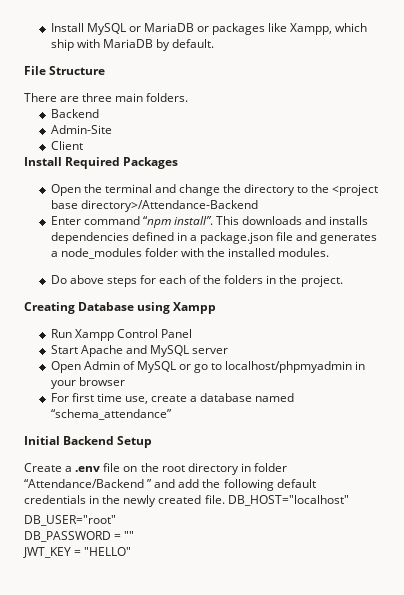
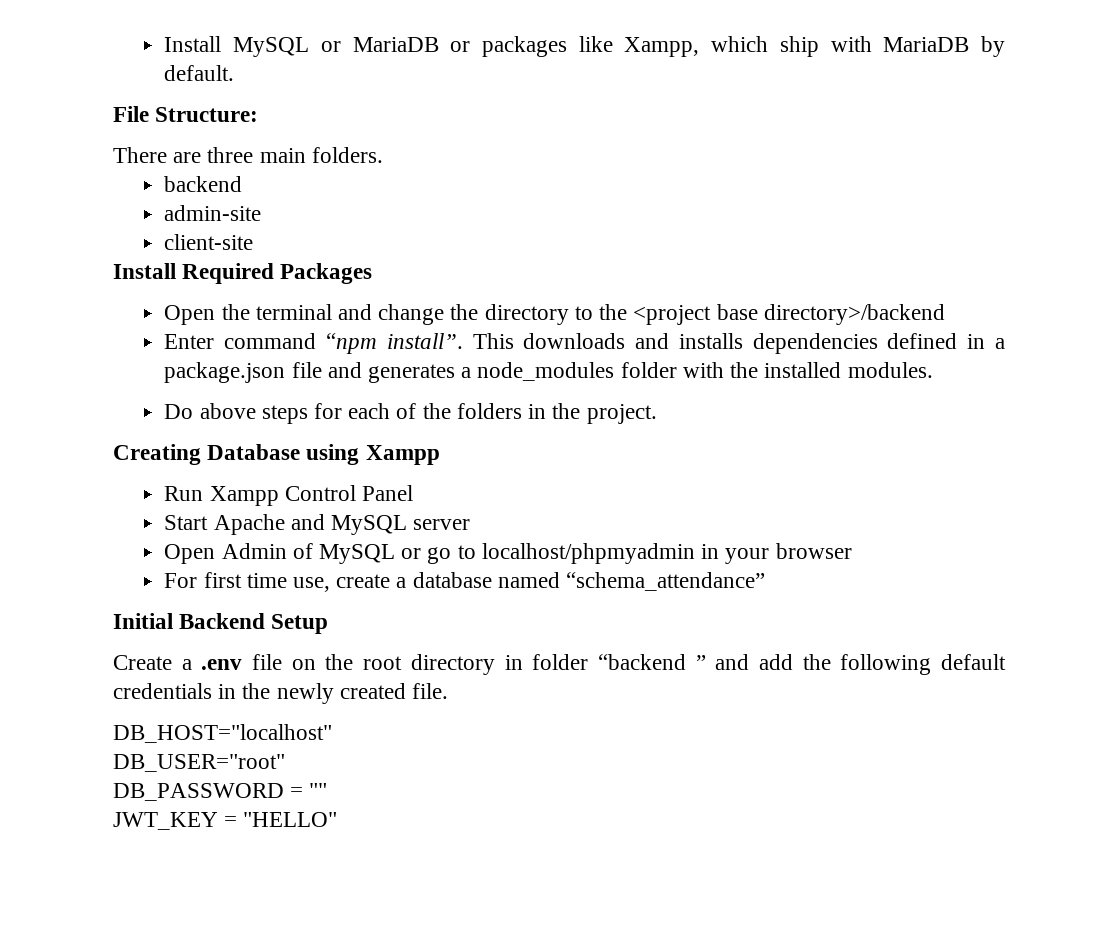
[49,66,106,75] Structure -> [155,107,259,122] Structure:
[50,109,99,118] [50,125,112,134] [50,141,83,150] Backend // Admin-Site // Client -> [164,176,243,192] [164,205,262,221] [164,234,254,250] backend // admin-site // client-site
[80,200,258,212] directory>/Attendance-Backend -> [763,304,945,325] directory>/backend
[24,479,144,488] “Attendance/Backend -> [597,654,686,670] “backend
(225, 499) none -> (449, 691) //

